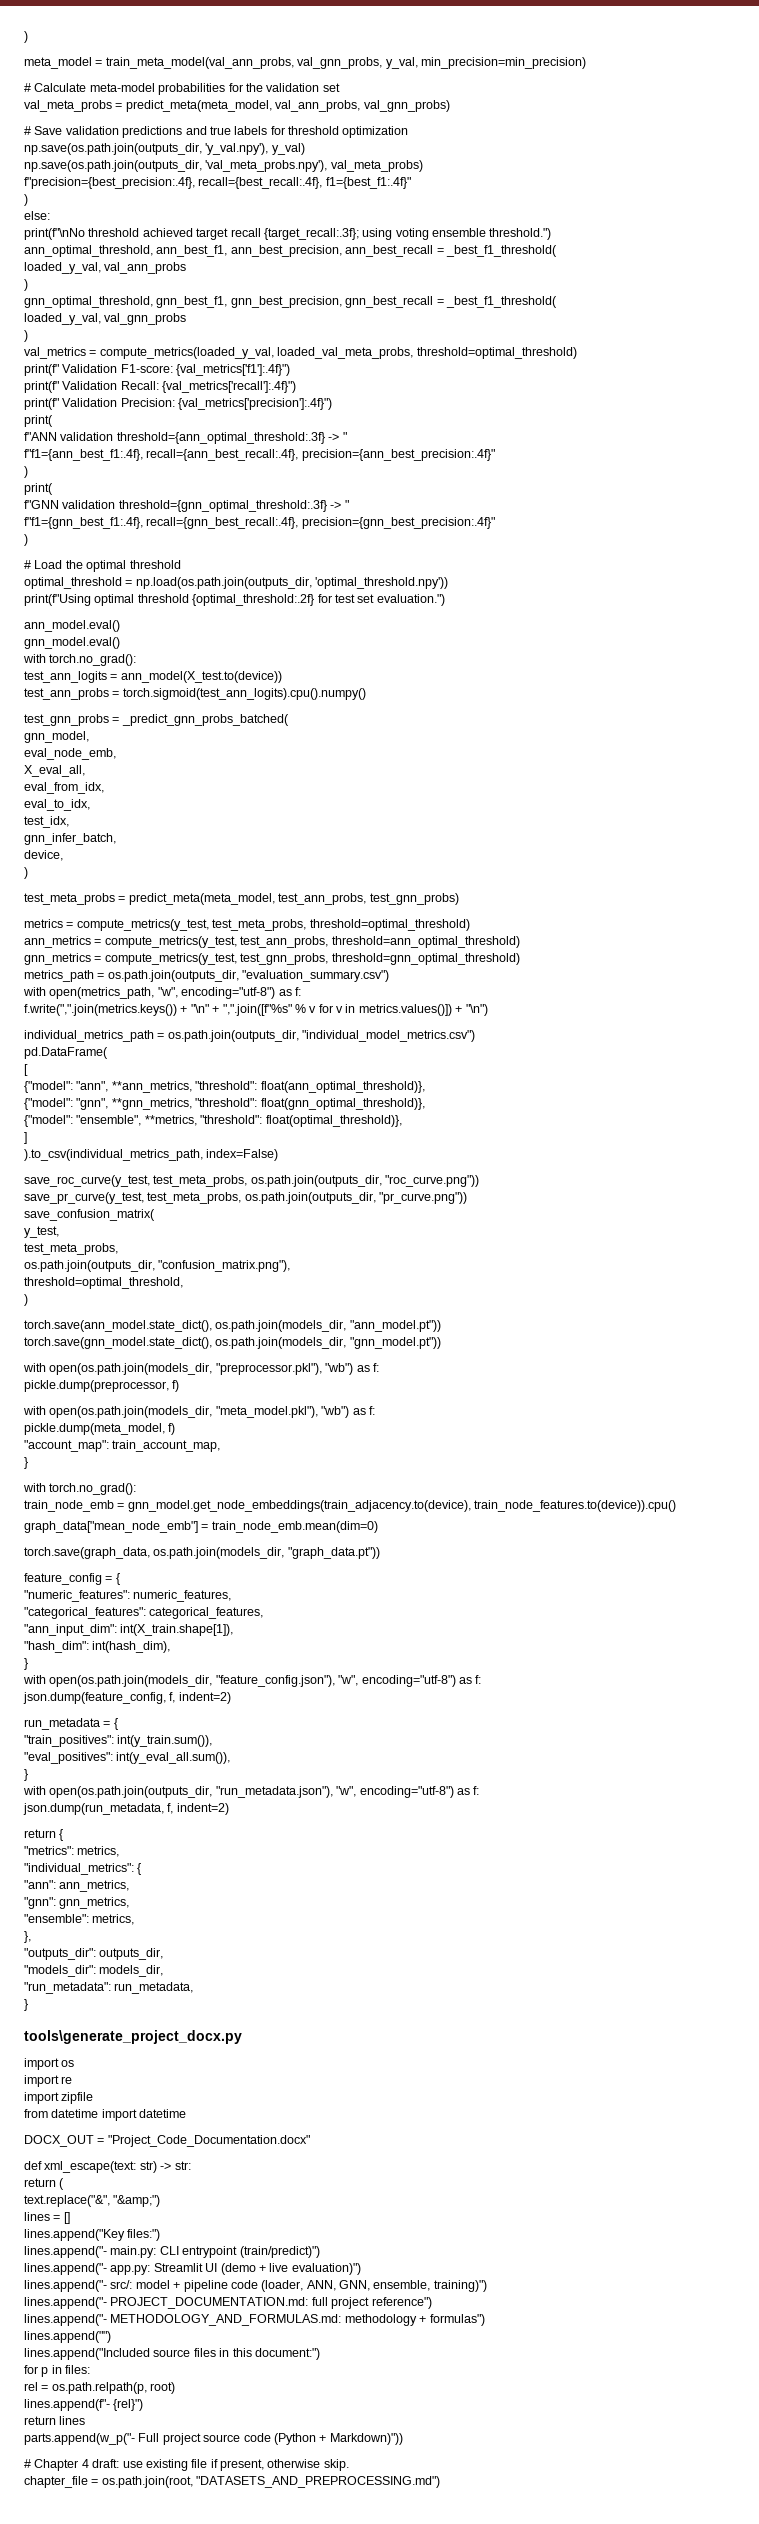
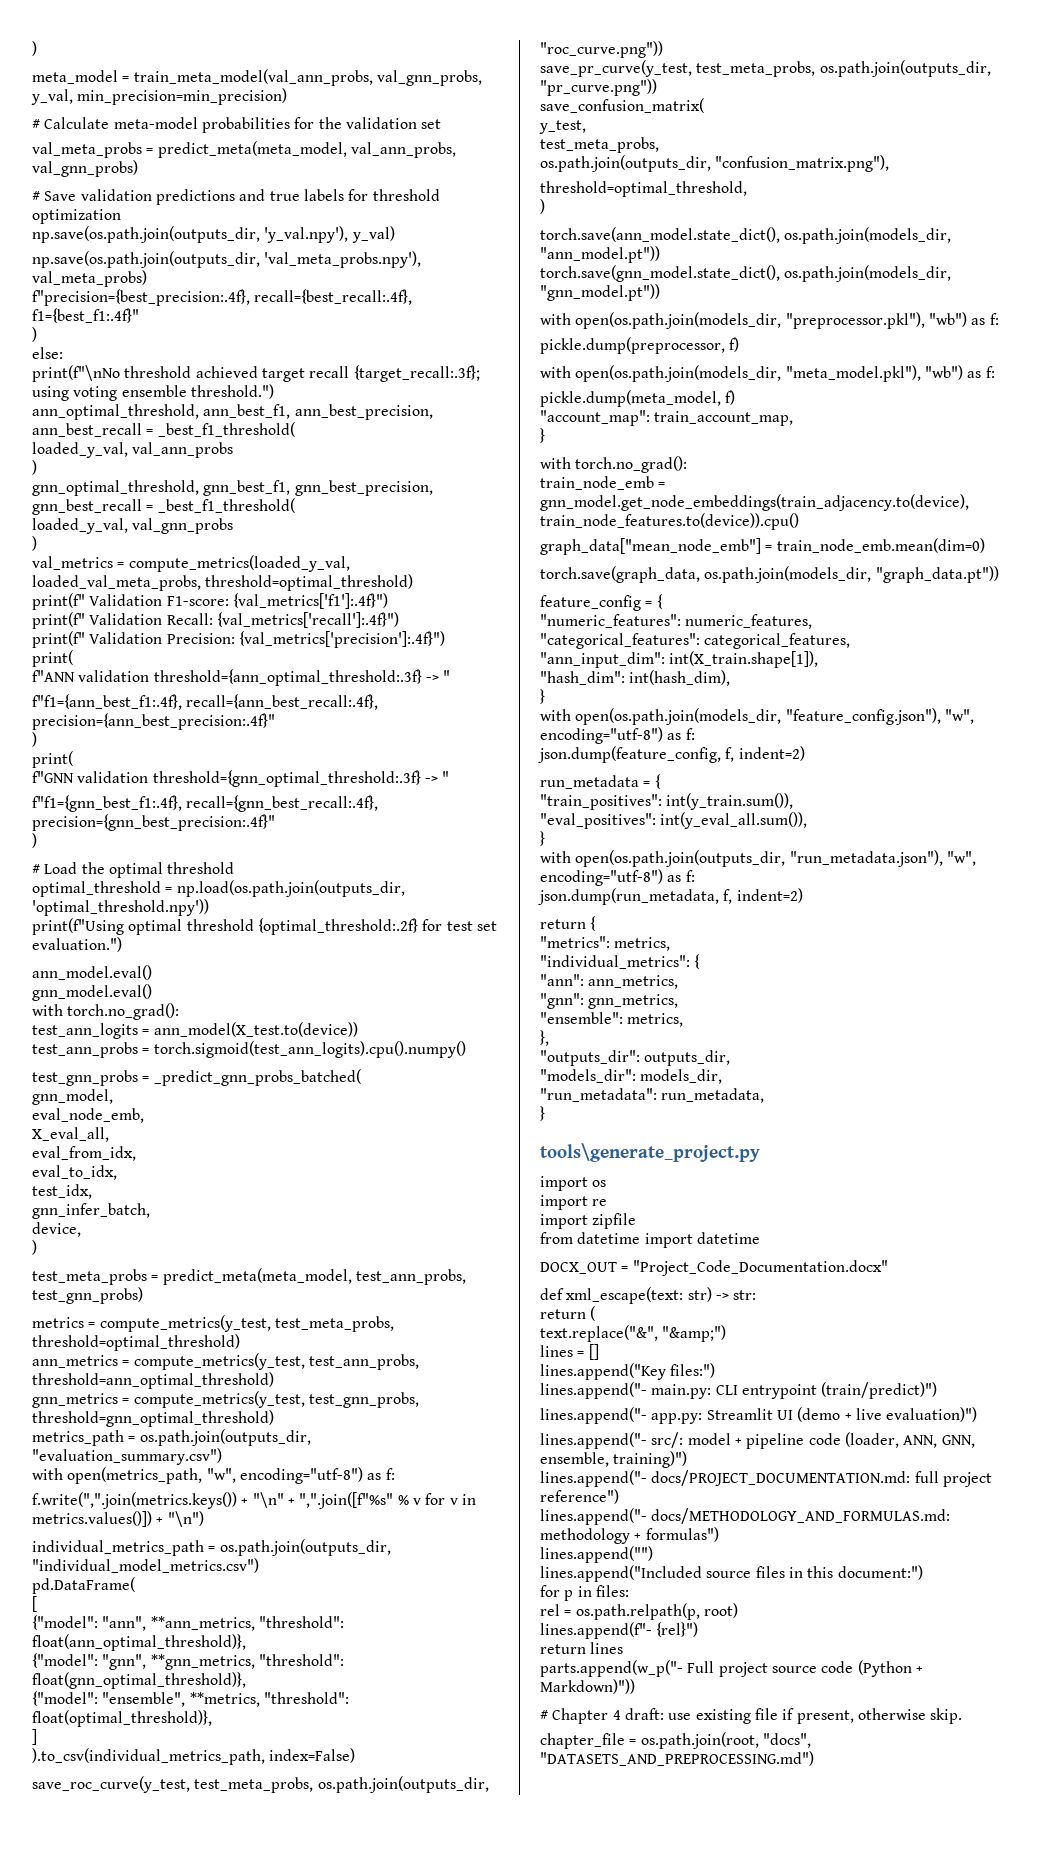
[24,2030,242,2044] tools\generate_project_docx.py -> [540,1143,760,1162] tools\generate_project.py
[110,2297,309,2309] PROJECT_DOCUMENTATION.md: -> [651,1470,911,1486] docs/PROJECT_DOCUMENTATION.md:
[110,2314,342,2326] METHODOLOGY_AND_FORMULAS.md: -> [651,1508,951,1524] docs/METHODOLOGY_AND_FORMULAS.md:
(193, 2482) none -> [762,1733,811,1748] "docs",

